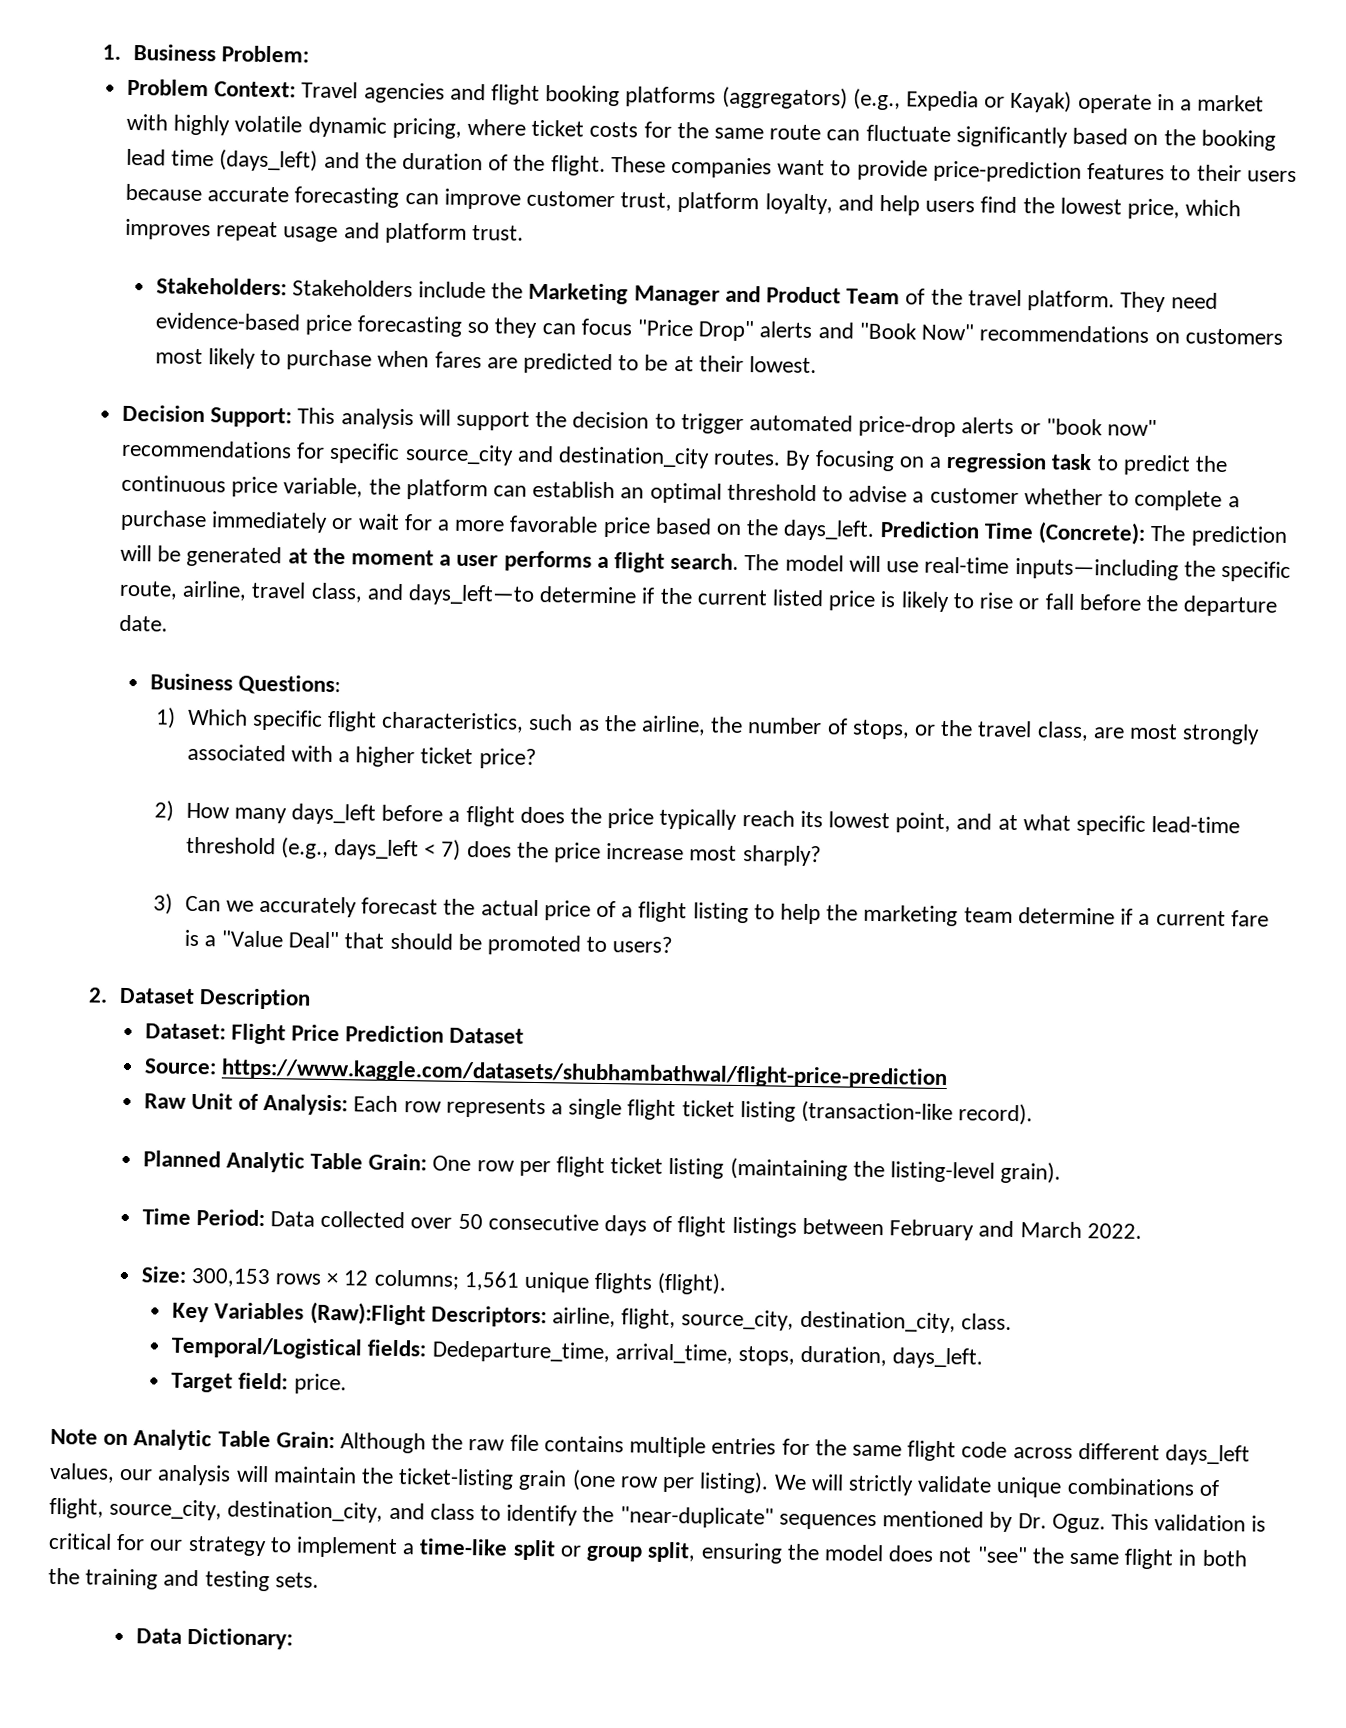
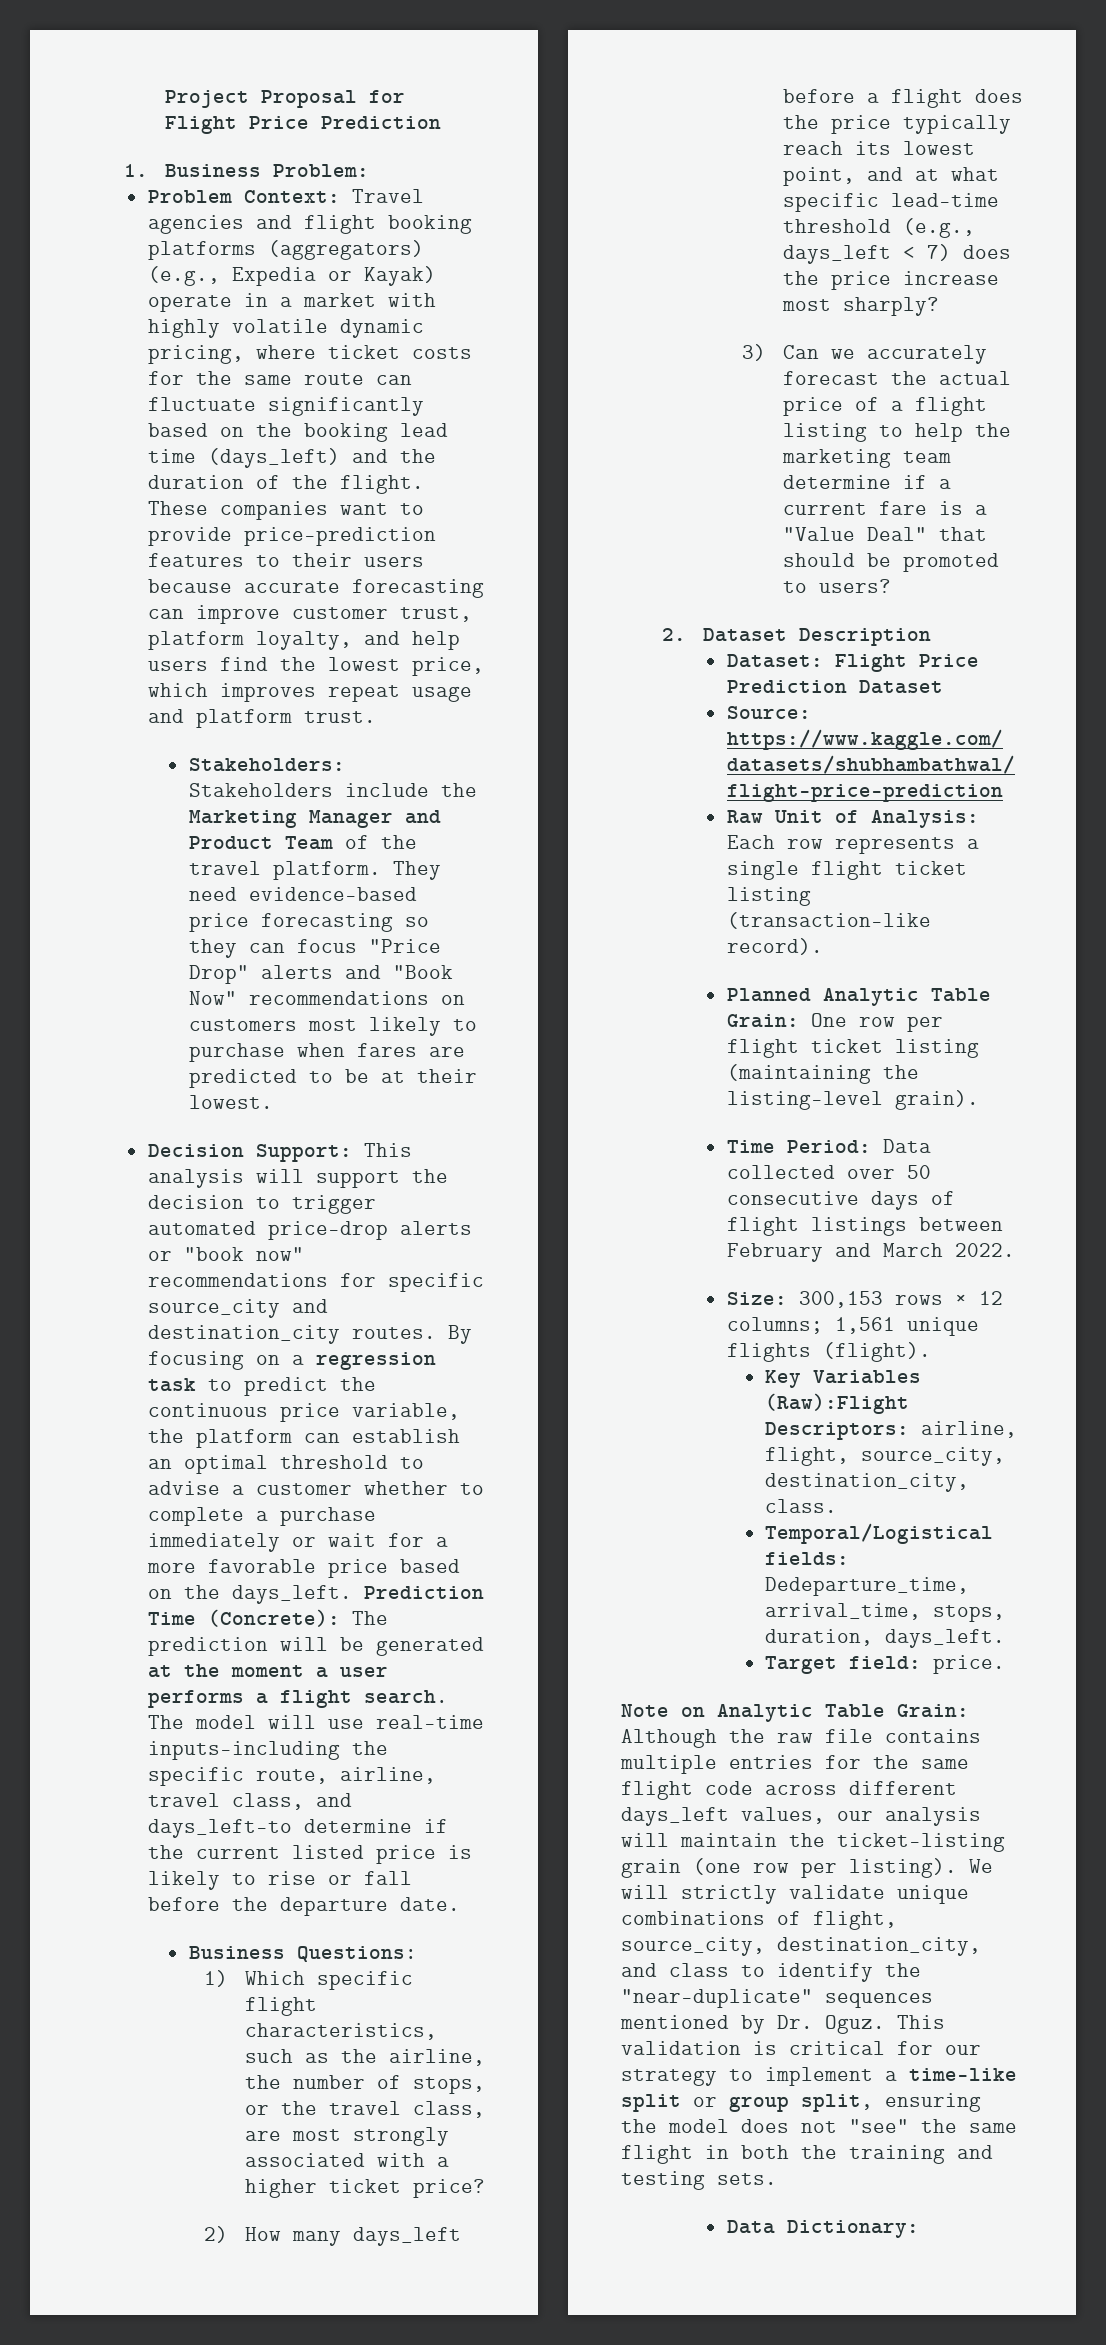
(101, 52) none -> [165,90,406,108] [165,116,442,134] Project Proposal for Flight Price Prediction //

